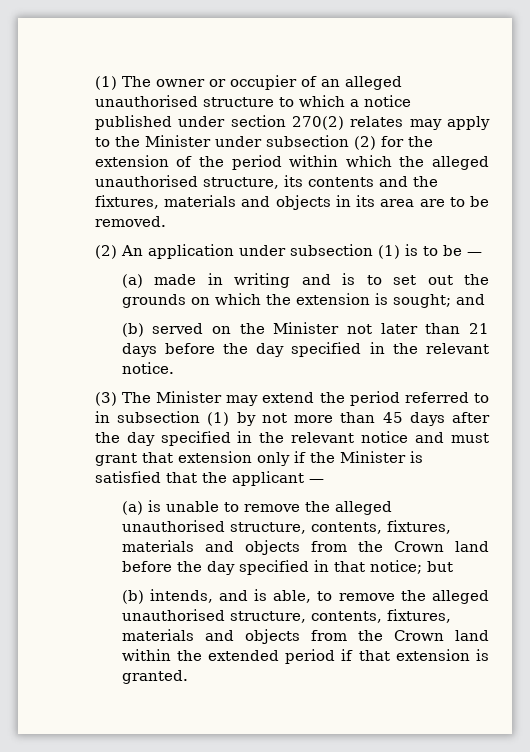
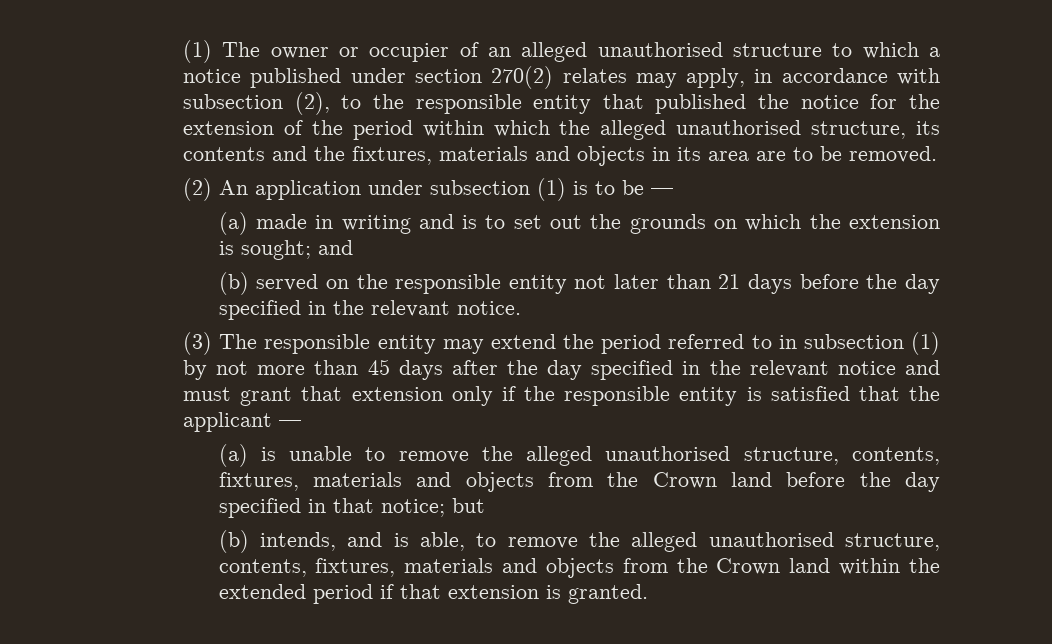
[446,116,490,130] [94,135,376,150] apply to the Minister under subsection (2) -> [686,68,941,88] [183,92,859,115] apply, in accordance with subsection (2), to the responsible entity that published the notice
[273,322,340,334] Minister -> [395,274,567,294] responsible entity
[156,391,223,403] Minister -> [264,334,436,354] responsible entity
[339,451,406,463] Minister -> [564,386,738,406] responsible entity

